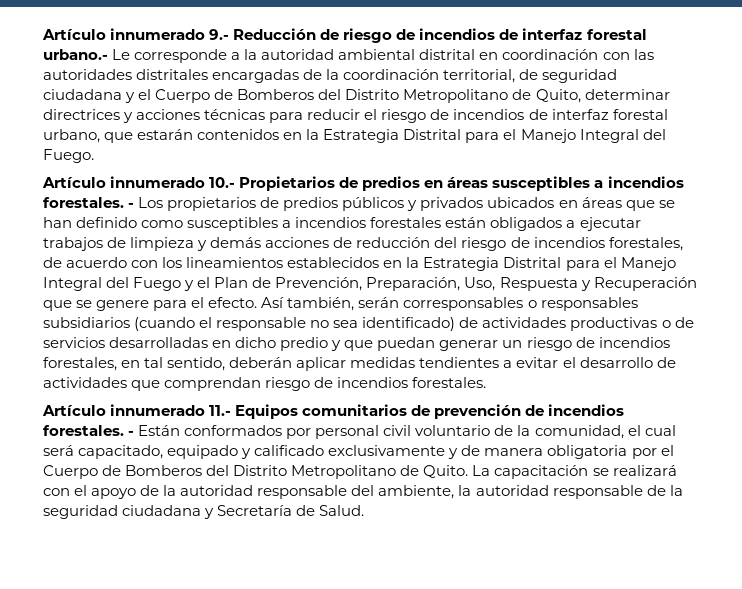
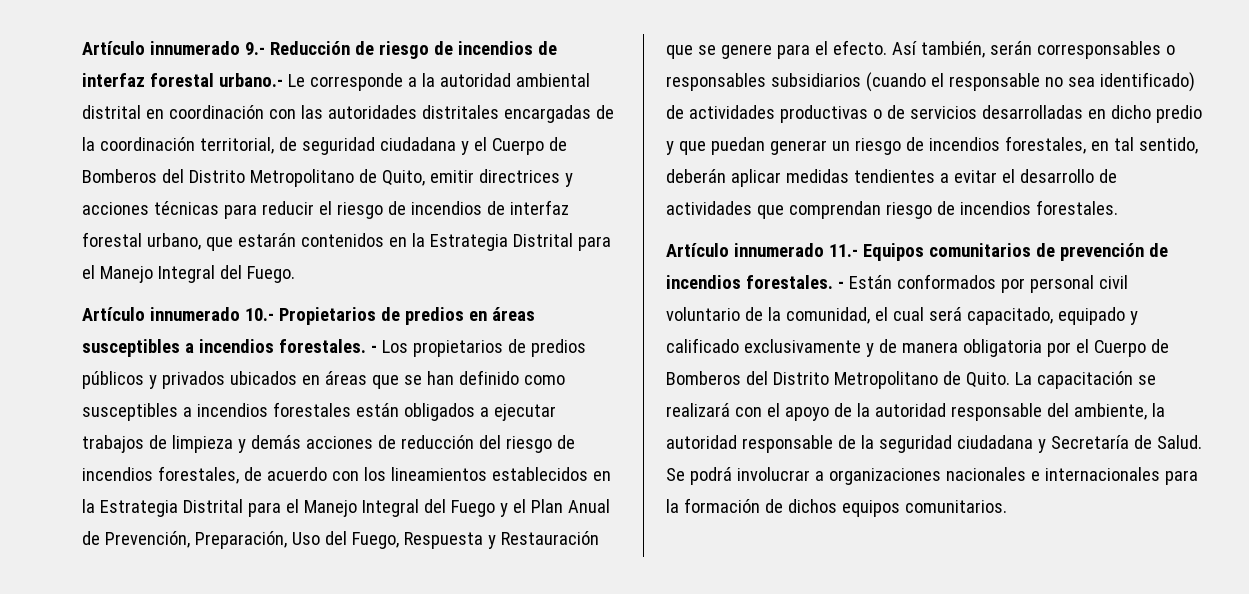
[584,89,670,100] determinar -> [429,170,474,183] emitir
(249, 282) none -> [567,499,610,513] Anual
[464,277,496,291] Uso, -> [291,531,399,549] Uso del Fuego,
[593,277,697,291] Recuperación -> [500,531,599,545] Restauración
(365, 510) none -> [666,467,1198,485] [666,498,1007,517] Se podrá involucrar a organizaciones nacionales e internacionales para la formación de dichos equipos comunitarios.

